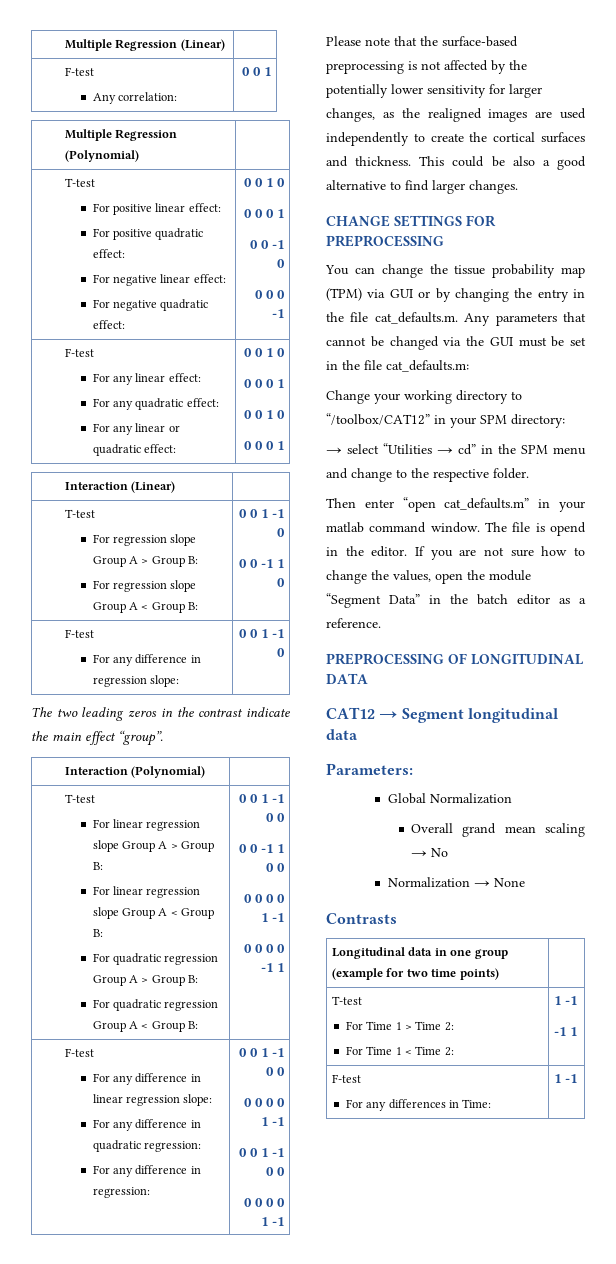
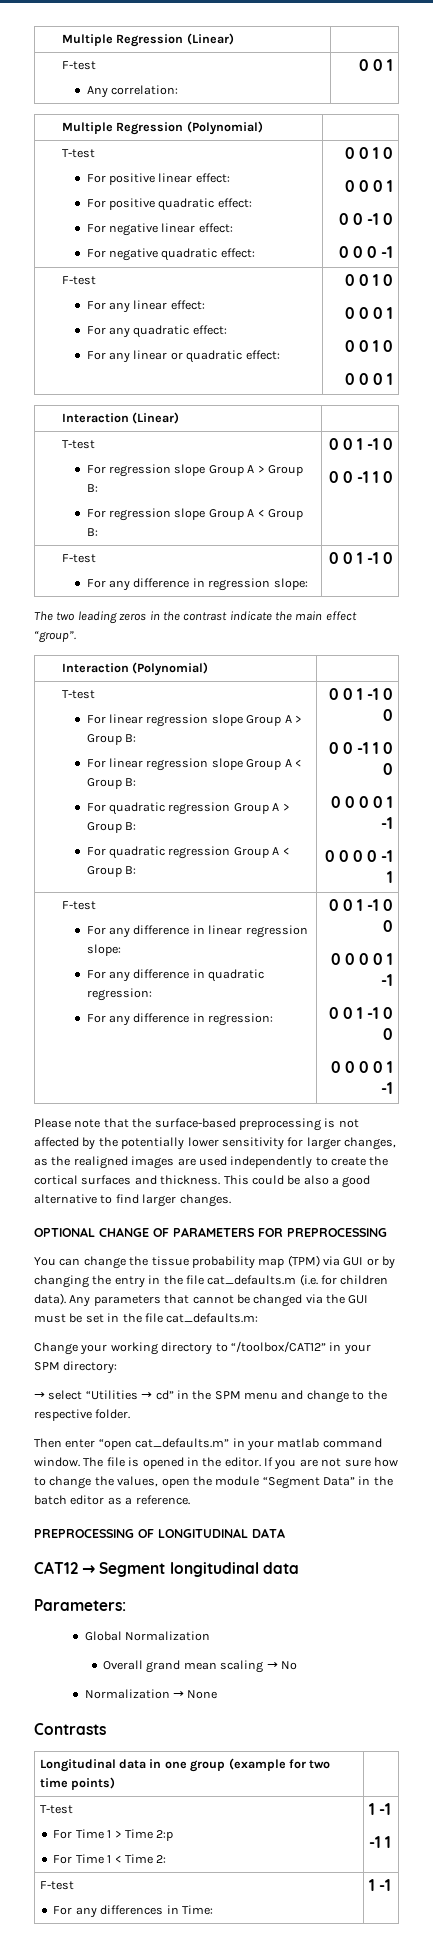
[326,215,462,227] CHANGE SETTINGS -> [34,1227,254,1237] OPTIONAL CHANGE OF PARAMETERS
[374,312,458,324] cat_defaults.m. -> [207,1274,389,1286] [34,1293,66,1305] cat_defaults.m (i.e. for children data).
[550,522,586,536] opend -> [142,1457,184,1469] opened
[444,1022,454,1031] 2: -> [156,1830,174,1841] 2:p

